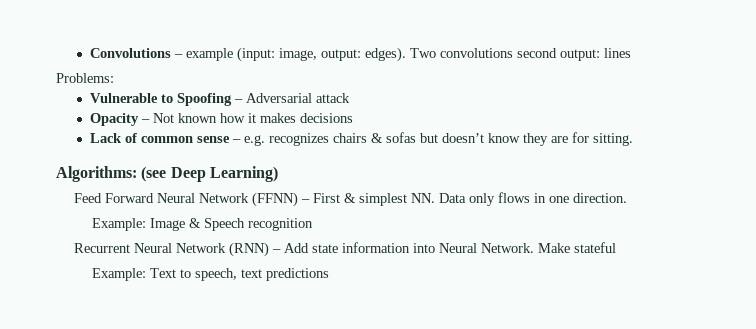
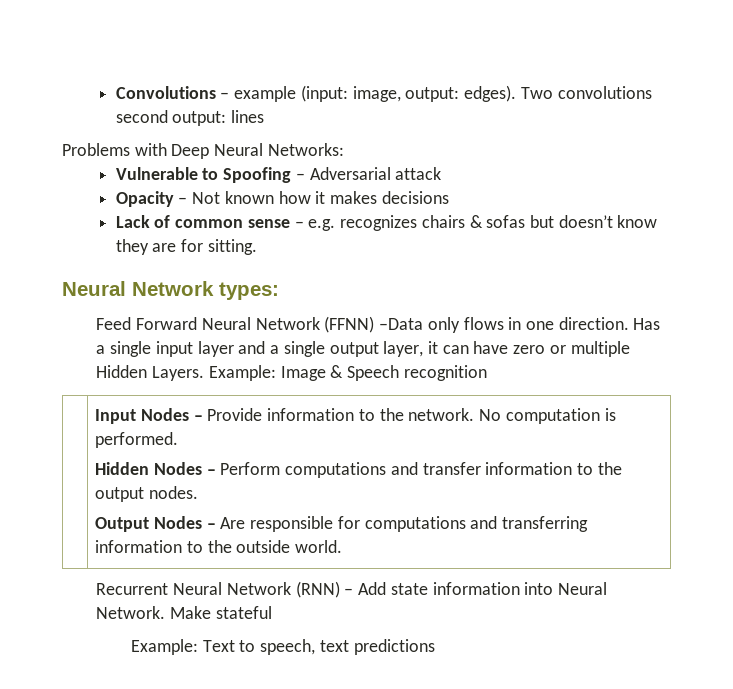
[56,73,114,83] Problems: -> [62,143,344,159] Problems with Deep Neural Networks:
[56,166,278,182] Algorithms: (see Deep Learning) -> [62,281,279,300] Neural Network types:
[300,193,466,206] – First & simplest NN. Data -> [379,318,424,330] –Data
(627, 198) // -> [633,318,661,330] [96,341,630,357] [96,365,205,381] Has a single input layer and a single output layer, it can have zero or multiple Hidden Layers.
(313, 224) none -> [95,408,616,424] [95,432,179,448] [95,462,622,478] [95,486,199,502] [95,516,589,532] [95,540,343,553] // | Input Nodes – Provide information to the network. No computation is performed. // Hidden Nodes – Perform computations and transfer information to the output nodes. // Output Nodes – Are responsible for computations and transferring information to the outside world.

